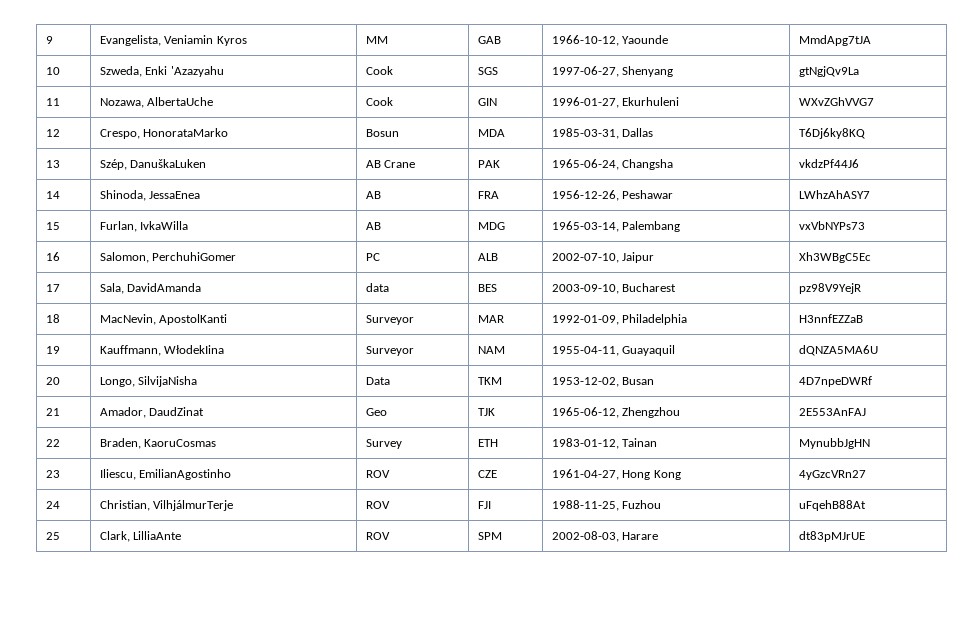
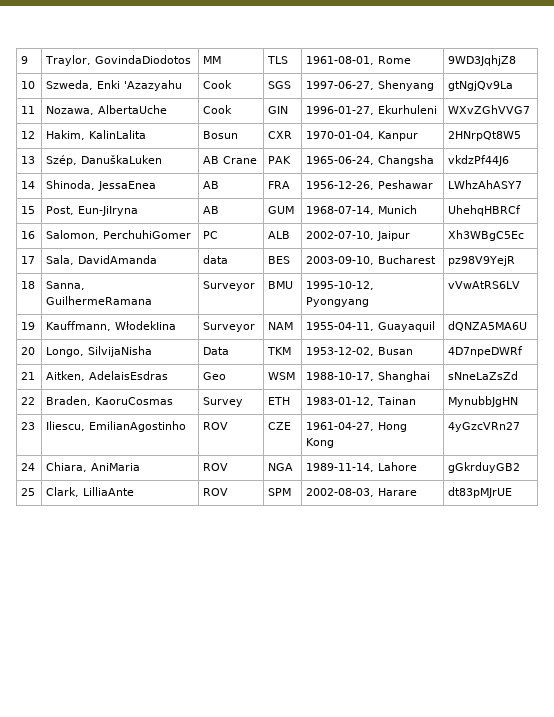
[99,35,247,46] [365,36,388,44] [477,36,501,44] [551,35,669,46] [798,35,871,46] Evangelista, Veniamin Kyros | MM | GAB | 1966-10-12, Yaounde | MmdApg7tJA -> [45,55,192,66] [203,56,222,64] [267,56,289,64] [306,56,412,65] [448,55,517,66] Traylor, GovindaDiodotos | MM | TLS | 1961-08-01, Rome | 9WD3JqhjZ8
[99,128,229,139] Crespo, HonorataMarko -> [46,130,147,140] Hakim, KalinLalita
[477,129,505,137] [551,128,654,139] [798,128,865,139] MDA | 1985-03-31, Dallas | T6Dj6ky8KQ -> [268,131,293,139] [306,131,419,141] [448,131,522,141] CXR | 1970-01-04, Kanpur | 2HNrpQt8W5
[99,221,189,232] [365,222,381,230] [477,222,505,230] [551,221,681,232] [798,221,865,230] Furlan, IvkaWilla | AB | MDG | 1965-03-14, Palembang | vxVbNYPs73 -> [46,206,139,216] [203,206,220,214] [268,206,295,214] [306,205,418,215] [448,205,522,216] Post, Eun-JiIryna | AB | GUM | 1968-07-14, Munich | UhehqHBRCf
[99,314,228,325] [365,315,414,325] [477,315,504,323] [551,314,688,325] [798,314,863,323] MacNevin, ApostolKanti | Surveyor | MAR | 1992-01-09, Philadelphia | H3nnfEZZaB -> [46,281,86,290] [46,296,153,305] [203,281,256,291] [268,281,294,289] [306,281,375,290] [306,297,370,307] [448,281,521,289] Sanna, GuilhermeRamana | Surveyor | BMU | 1995-10-12, Pyongyang | vVwAtRS6LV
[99,407,205,418] Amador, DaudZinat -> [46,371,169,381] Aitken, AdelaisEsdras
[477,408,495,416] [551,407,681,418] [798,408,866,416] TJK | 1965-06-12, Zhengzhou | 2E553AnFAJ -> [268,372,296,380] [306,371,431,382] [448,371,519,380] WSM | 1988-10-17, Shanghai | sNneLaZsZd
[99,500,234,511] [365,501,390,509] [477,501,491,509] [551,500,662,511] [798,500,866,511] Christian, VilhjálmurTerje | ROV | FJI | 1988-11-25, Fuzhou | uFqehB88At -> [46,462,141,472] [203,463,229,471] [268,463,294,471] [306,462,418,472] [448,462,521,473] Chiara, AniMaria | ROV | NGA | 1989-11-14, Lahore | gGkrduyGB2

